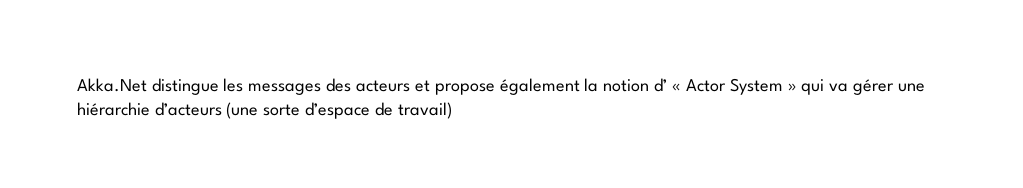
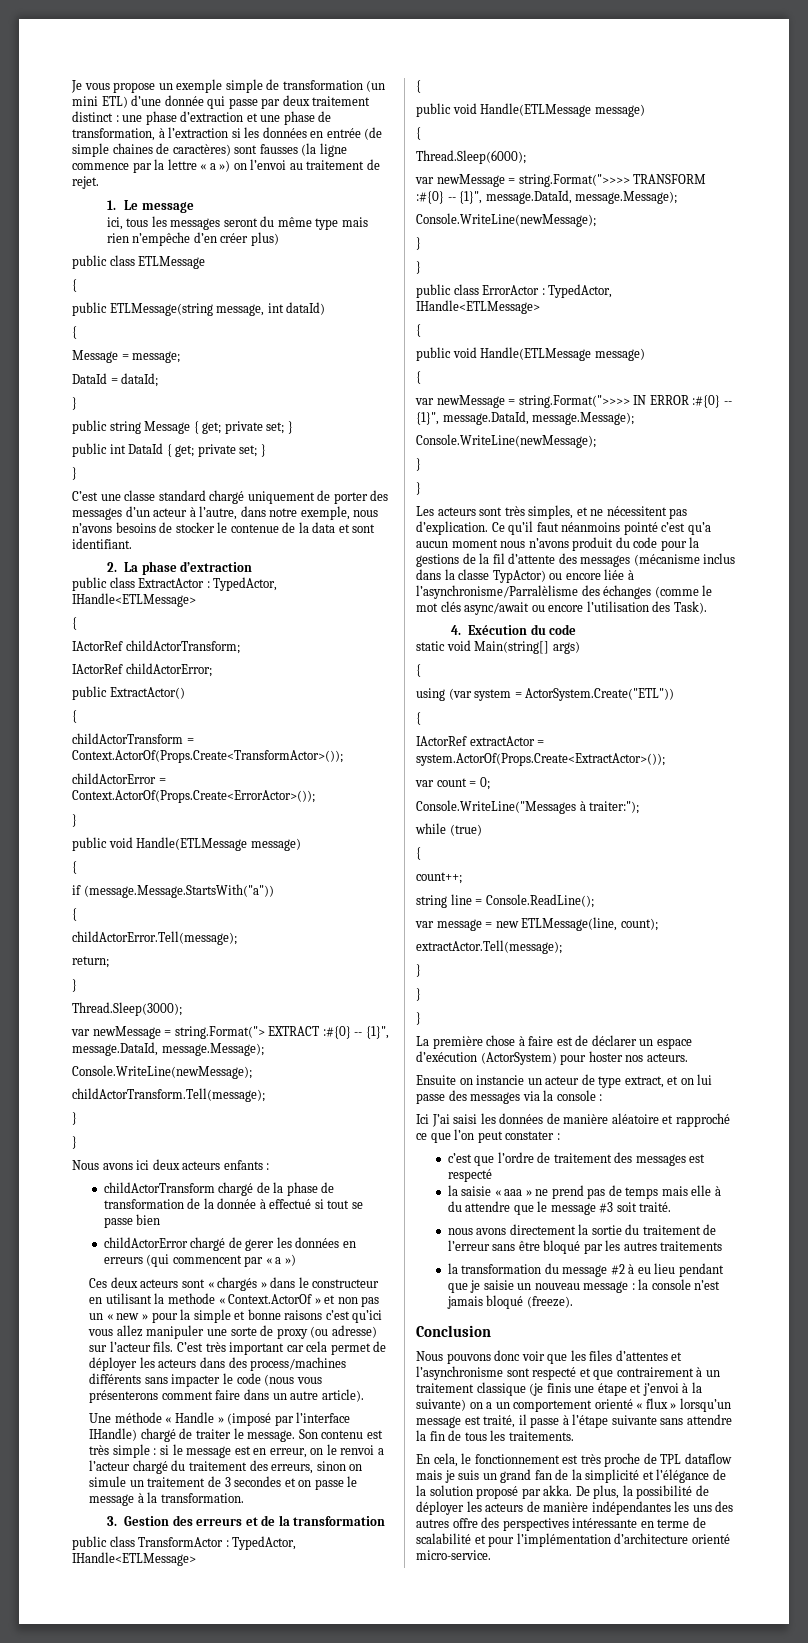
[76,78,925,95] [76,102,452,119] Akka.Net distingue les messages des acteurs et propose également la notion d’ « Actor System » qui va gérer une hiérarchie d’acteurs (une sorte d’espace de travail) -> [71,79,386,93] [72,95,371,109] [72,111,332,125] [72,127,383,141] [72,143,347,157] [72,159,380,173] [72,176,99,189] [106,200,194,213] [106,216,368,230] [106,232,279,246] [72,255,206,269] [72,279,77,292] [72,302,326,316] [72,326,77,339] [72,350,181,363] [72,373,159,387] [72,397,77,410] [72,420,293,434] [72,443,266,457] [72,467,77,480] [72,490,389,504] [72,506,379,520] [72,522,376,533] [72,538,132,549] [106,561,253,575] [72,577,278,591] [72,593,196,607] [72,617,77,630] [72,640,240,654] [72,663,212,677] [72,686,185,700] [72,710,77,723] [72,733,194,744] [72,750,343,763] [72,773,166,784] [72,790,315,803] [72,814,77,827] [72,837,301,851] [72,861,77,874] [72,884,274,898] [72,908,77,921] [72,931,237,945] [72,956,109,968] [72,979,77,992] [72,1002,182,1016] [71,1026,389,1039] [72,1042,264,1056] [72,1065,252,1079] [72,1088,265,1102] [72,1112,77,1125] [72,1136,77,1149] [72,1159,270,1170] [103,1182,335,1196] [103,1198,363,1209] [103,1214,161,1228] [103,1237,356,1251] [103,1254,296,1267] [89,1277,380,1291] [89,1293,380,1307] [89,1309,383,1323] [88,1325,377,1339] [89,1341,387,1355] [89,1357,347,1371] [89,1373,322,1387] [89,1389,364,1403] [89,1412,351,1426] [89,1428,383,1442] [89,1444,384,1458] [89,1460,363,1474] [89,1476,358,1490] [89,1492,244,1506] [106,1515,386,1526] [72,1536,297,1550] [72,1552,196,1566] [416,80,421,93] [416,103,645,117] [416,127,421,140] [416,150,526,164] [415,174,707,187] [416,190,678,204] [416,213,596,227] [416,237,421,250] [416,261,421,274] [416,284,613,298] [416,300,540,314] [416,324,421,337] [416,347,645,361] [416,371,421,384] [415,395,732,408] [416,411,635,425] [416,434,596,448] [416,458,421,471] [416,482,421,495] [416,505,688,519] [416,521,711,535] [416,537,700,551] [416,553,736,567] [416,569,634,583] [416,585,713,599] [416,601,707,615] [450,624,577,635] [416,640,580,654] [416,664,421,677] [416,688,675,701] [416,712,421,725] [416,736,545,746] [416,753,665,766] [415,777,490,790] [416,800,640,814] [415,823,482,836] [416,847,421,860] [416,872,462,884] [416,894,594,908] [415,917,658,931] [416,940,562,954] [416,964,421,977] [416,988,421,1001] [416,1012,421,1025] [416,1035,692,1049] [416,1051,688,1065] [416,1074,713,1088] [416,1090,603,1104] [416,1113,730,1127] [416,1129,560,1143] [447,1152,706,1166] [447,1169,492,1182] [447,1185,721,1199] [447,1201,672,1215] [447,1224,717,1235] [447,1240,723,1254] [447,1263,724,1277] [447,1279,721,1293] [446,1295,573,1309] [416,1325,491,1337] [416,1350,683,1364] [416,1366,720,1380] [416,1382,702,1396] [416,1398,731,1412] [416,1414,732,1428] [416,1430,574,1441] [416,1453,732,1467] [416,1469,726,1483] [416,1485,709,1499] [416,1501,734,1515] [416,1517,706,1531] [416,1533,730,1547] [416,1550,491,1560] Je vous propose un exemple simple de transformation (un mini ETL) d’une donnée qui passe par deux traitement distinct : une phase d’extraction et une phase de transformation, à l’extraction si les données en entrée (de simple chaines de caractères) sont fausses (la ligne commence par la lettre « a ») on l’envoi au traitement de rejet. // 1. Le message // ici, tous les messages seront du même type mais rien n’empêche d’en créer plus) // public class ETLMessage // { // public ETLMessage(string message, int dataId) // { // Message = message; // DataId = dataId; // } // public string Message { get; private set; } // public int DataId { get; private set; } // } // C’est une classe standard chargé uniquement de porter des messages d’un acteur à l’autre, dans notre exemple, nous n’avons besoins de stocker le contenue de la data et sont identifiant. // 2. La phase d’extraction // public class ExtractActor : TypedActor, IHandle<ETLMessage> // { // IActorRef childActorTransform; // IActorRef childActorError; // public ExtractActor() // { // childActorTransform = Context.ActorOf(Props.Create<TransformActor>()); // childActorError = Context.ActorOf(Props.Create<ErrorActor>()); // } // public void Handle(ETLMessage message) // { // if (message.Message.StartsWith("a")) // { // childActorError.Tell(message); // return; // } // Thread.Sleep(3000); // var newMessage = string.Format("> EXTRACT :#{0} -- {1}", message.DataId, message.Message); // Console.WriteLine(newMessage); // childActorTransform.Tell(message); // } // } // Nous avons ici deux acteurs enfants : // childActorTransform chargé de la phase de transformation de la donnée à effectué si tout se passe bien // childActorError chargé de gerer les données en erreurs (qui commencent par « a ») // Ces deux acteurs sont « chargés » dans le constructeur en utilisant la methode « Context.ActorOf » et non pas un « new » pour la simple et bonne raisons c’est qu’ici vous allez manipuler une sorte de proxy (ou adresse) sur l’acteur fils. C’est très important car cela permet de déployer les acteurs dans des process/machines différents sans impacter le code (nous vous présenterons comment faire dans un autre article). // Une méthode « Handle » (imposé par l’interface IHandle) chargé de traiter le message. Son contenu est très simple : si le message est en erreur, on le renvoi a l’acteur chargé du traitement des erreurs, sinon on simule un traitement de 3 secondes et on passe le message à la transformation. // 3. Gestion des erreurs et de la transformation // public class TransformActor : TypedActor, IHandle<ETLMessage> // { // public void Handle(ETLMessage message) // { // Thread.Sleep(6000); // var newMessage = string.Format(">>>> TRANSFORM :#{0} -- {1}", message.DataId, message.Message); // Console.WriteLine(newMessage); // } // } // public class ErrorActor : TypedActor, IHandle<ETLMessage> // { // public void Handle(ETLMessage message) // { // var newMessage = string.Format(">>>> IN ERROR :#{0} -- {1}", message.DataId, message.Message); // Console.WriteLine(newMessage); // } // } // Les acteurs sont très simples, et ne nécessitent pas d’explication. Ce qu’il faut néanmoins pointé c’est qu’a aucun moment nous n’avons produit du code pour la gestions de la fil d’attente des messages (mécanisme inclus dans la classe TypActor) ou encore liée à l’asynchronisme/Parralèlisme des échanges (comme le mot clés async/await ou encore l’utilisation des Task). // 4. Exécution du code // static void Main(string[] args) // { // using (var system = ActorSystem.Create("ETL")) // { // IActorRef extractActor = system.ActorOf(Props.Create<ExtractActor>()); // var count = 0; // Console.WriteLine("Messages à traiter:"); // while (true) // { // count++; // string line = Console.ReadLine(); // var message = new ETLMessage(line, count); // extractActor.Tell(message); // } // } // } // La première chose à faire est de déclarer un espace d’exécution (ActorSystem) pour hoster nos acteurs. // Ensuite on instancie un acteur de type extract, et on lui passe des messages via la console : // Ici J’ai saisi les données de manière aléatoire et rapproché ce que l’on peut constater : // c’est que l’ordre de traitement des messages est respecté // la saisie « aaa » ne prend pas de temps mais elle à du attendre que le message #3 soit traité. // nous avons directement la sortie du traitement de l’erreur sans être bloqué par les autres traitements // la transformation du message #2 à eu lieu pendant que je saisie un nouveau message : la console n’est jamais bloqué (freeze). // Conclusion // Nous pouvons donc voir que les files d’attentes et l’asynchronisme sont respecté et que contrairement à un traitement classique (je finis une étape et j’envoi à la suivante) on a un comportement orienté « flux » lorsqu’un message est traité, il passe à l’étape suivante sans attendre la fin de tous les traitements. // En cela, le fonctionnement est très proche de TPL dataflow mais je suis un grand fan de la simplicité et l’élégance de la solution proposé par akka. De plus, la possibilité de déployer les acteurs de manière indépendantes les uns des autres offre des perspectives intéressante en terme de scalabilité et pour l’implémentation d’architecture orienté micro-service.

